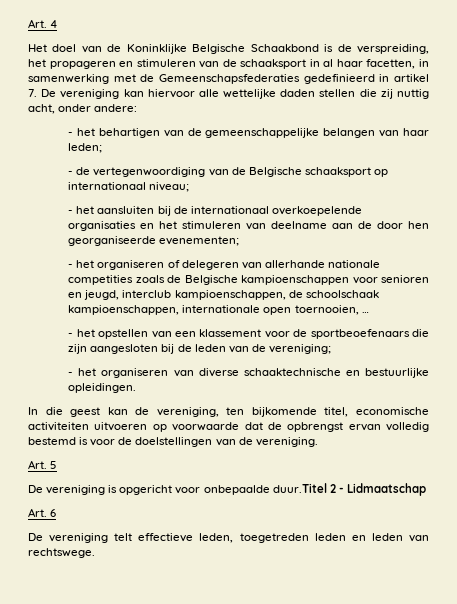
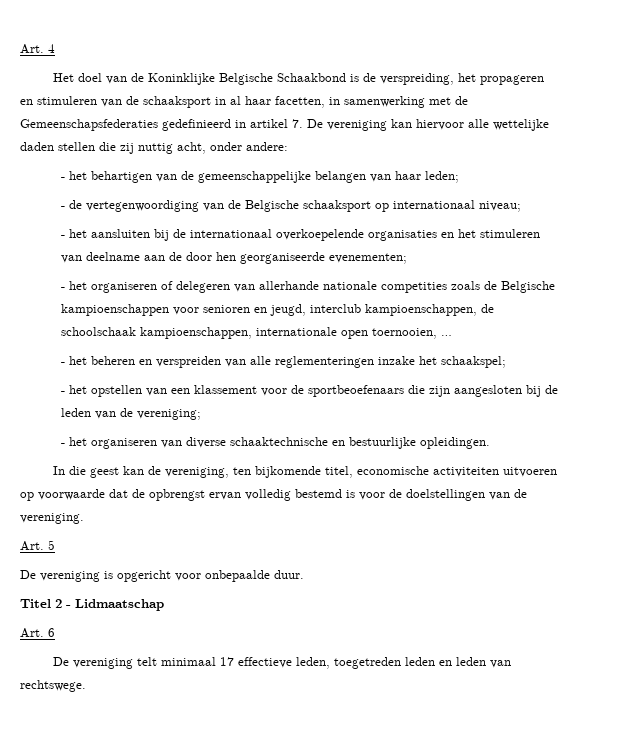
(369, 312) none -> [60,356,506,368] // - het beheren en verspreiden van alle reglementeringen inzake het schaakspel;
[272,483,327,493] duur.Titel -> [274,570,304,579] [20,599,51,608] duur. // Titel
(133, 537) none -> [161,657,235,666] minimaal 17

